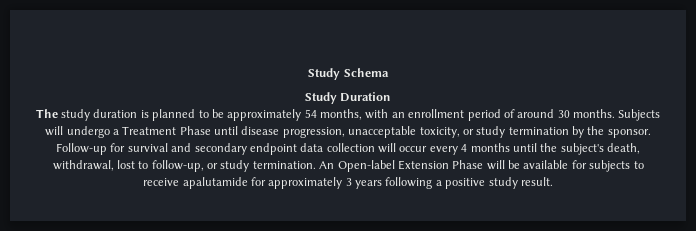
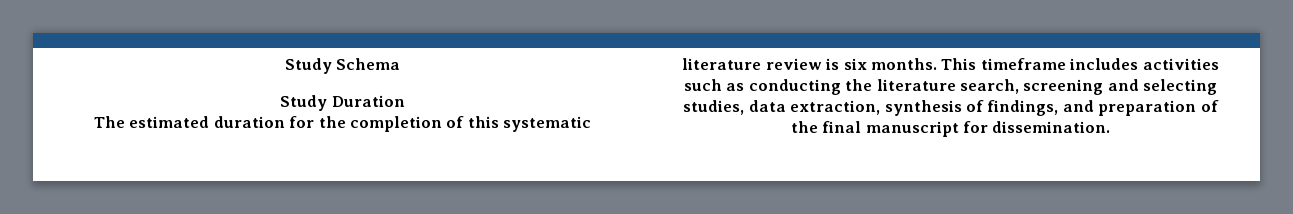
[61,109,661,121] [45,126,651,138] [56,143,640,155] [52,160,644,172] [143,177,553,189] study duration is planned to be approximately 54 months, with an enrollment period of around 30 months. Subjects will undergo a Treatment Phase until disease progression, unacceptable toxicity, or study termination by the sponsor. Follow-up for survival and secondary endpoint data collection will occur every 4 months until the subject's death, withdrawal, lost to follow-up, or study termination. An Open-label Extension Phase will be available for subjects to receive apalutamide for approximately 3 years following a positive study result. -> [129,116,592,132] [682,58,1219,70] [683,79,1218,95] [683,100,1219,116] [790,121,1111,137] estimated duration for the completion of this systematic literature review is six months. This timeframe includes activities such as conducting the literature search, screening and selecting studies, data extraction, synthesis of findings, and preparation of the final manuscript for dissemination.

